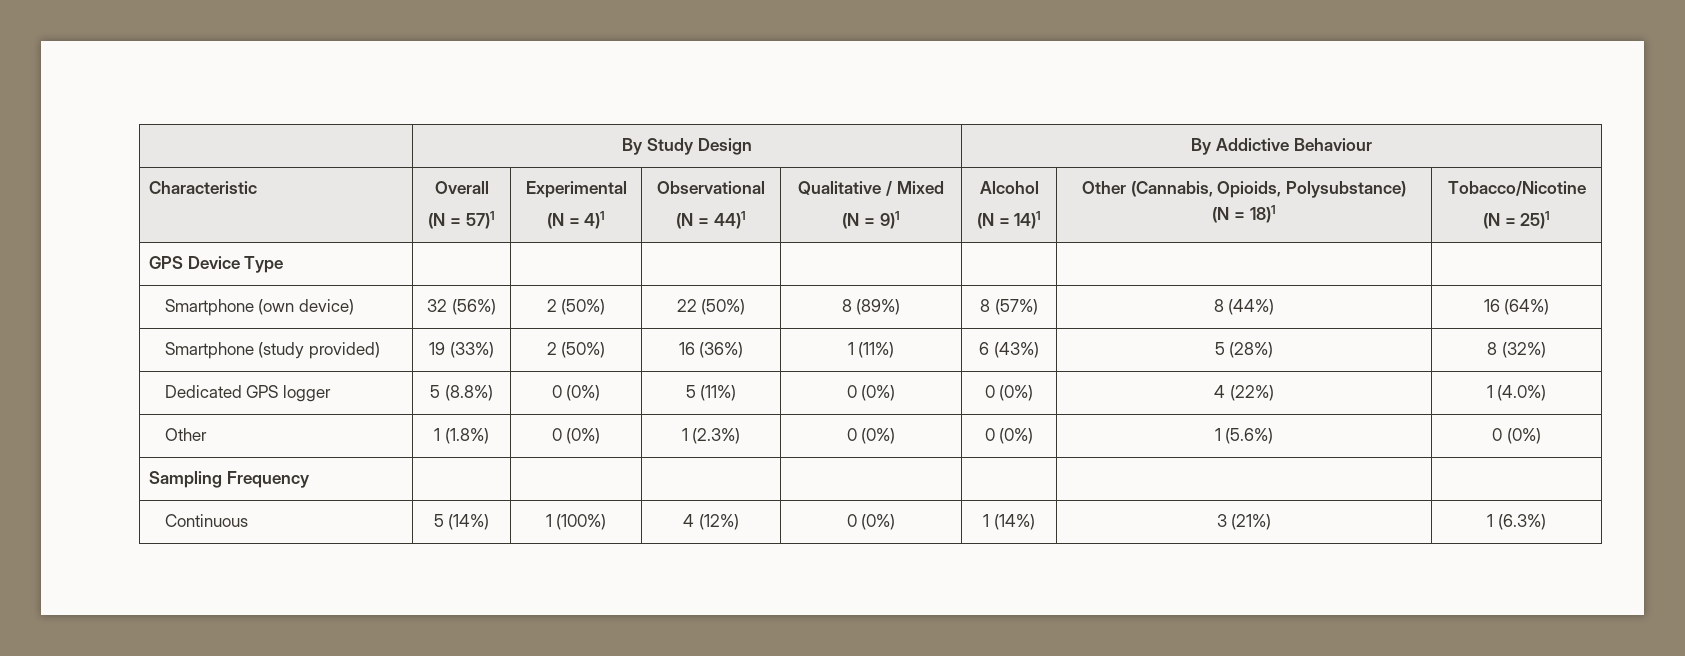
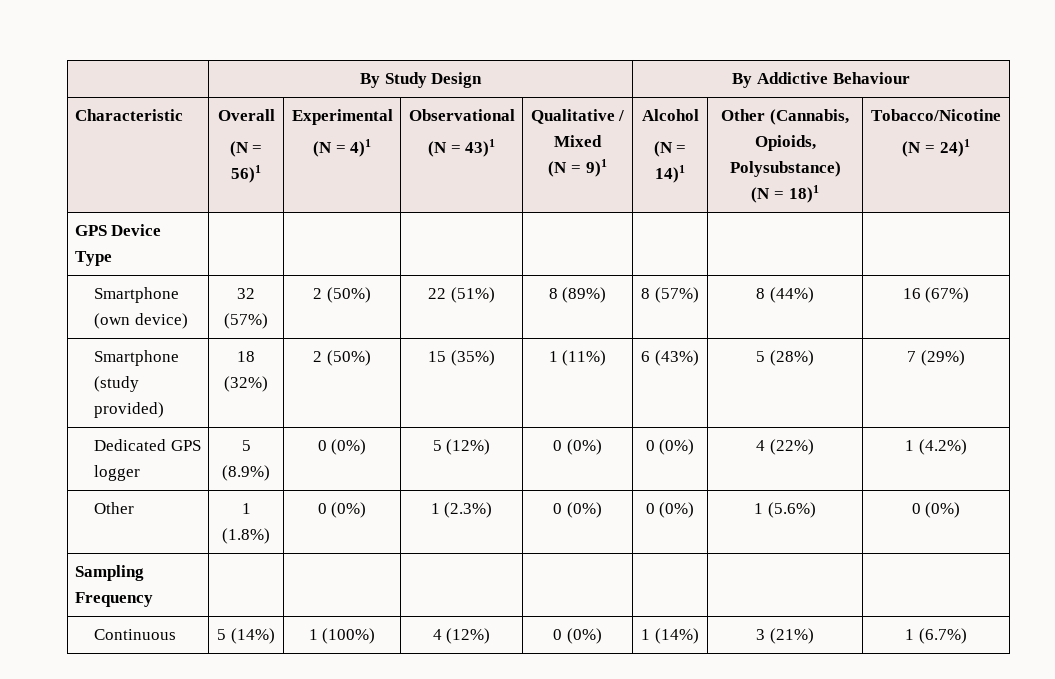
[465,211,495,229] 57)1 -> [231,165,261,183] 56)1
[713,211,746,229] 44)1 -> [465,139,496,157] 43)1
[1520,211,1551,229] 25)1 -> [939,139,970,157] 24)1
[451,299,496,315] (56%) -> [224,313,268,329] (57%)
[701,299,746,315] (50%) -> [450,287,495,303] (51%)
[1504,299,1550,315] (64%) -> [925,287,970,303] (67%)
[429,342,494,358] [546,342,606,358] [678,342,744,358] 19 (33%) | 2 (50%) | 16 (36%) -> [237,351,255,362] [224,376,268,392] [313,350,371,366] [428,350,495,366] 18 (32%) | 2 (50%) | 15 (35%)
[1487,342,1546,358] 8 (32%) -> [907,350,965,366] 7 (29%)
[444,385,493,401] (8.8%) -> [222,465,270,481] (8.9%)
[700,385,737,401] (11%) -> [446,439,491,455] (12%)
[1497,385,1547,401] (4.0%) -> [918,439,967,455] (4.2%)
[1497,514,1546,530] (6.3%) -> [918,628,967,644] (6.7%)

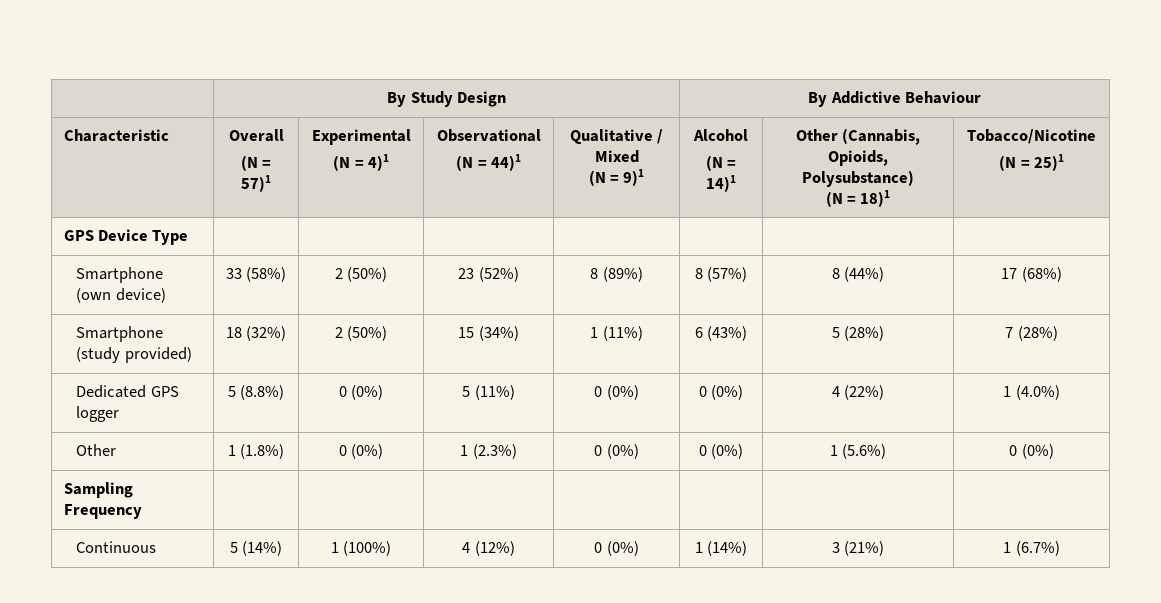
[231,165,261,183] 56)1 -> [241,175,271,192] 57)1
[465,139,496,157] 43)1 -> [490,154,521,171] 44)1
[939,139,970,157] 24)1 -> [1033,154,1064,171] 25)1
[237,288,255,299] [224,313,268,329] [313,287,371,303] [428,287,495,303] 32 (57%) | 2 (50%) | 22 (51%) -> [225,267,287,282] [334,267,388,282] [458,267,519,282] 33 (58%) | 2 (50%) | 23 (52%)
[902,287,970,303] 16 (67%) -> [1001,267,1062,282] 17 (68%)
[450,350,495,366] (35%) -> [478,326,519,341] (34%)
[920,350,965,366] (29%) -> [1017,326,1058,341] (28%)
[222,465,270,481] (8.9%) -> [240,385,285,400] (8.8%)
[446,439,491,455] (12%) -> [474,385,515,400] (11%)
[918,439,967,455] (4.2%) -> [1015,385,1060,400] (4.0%)

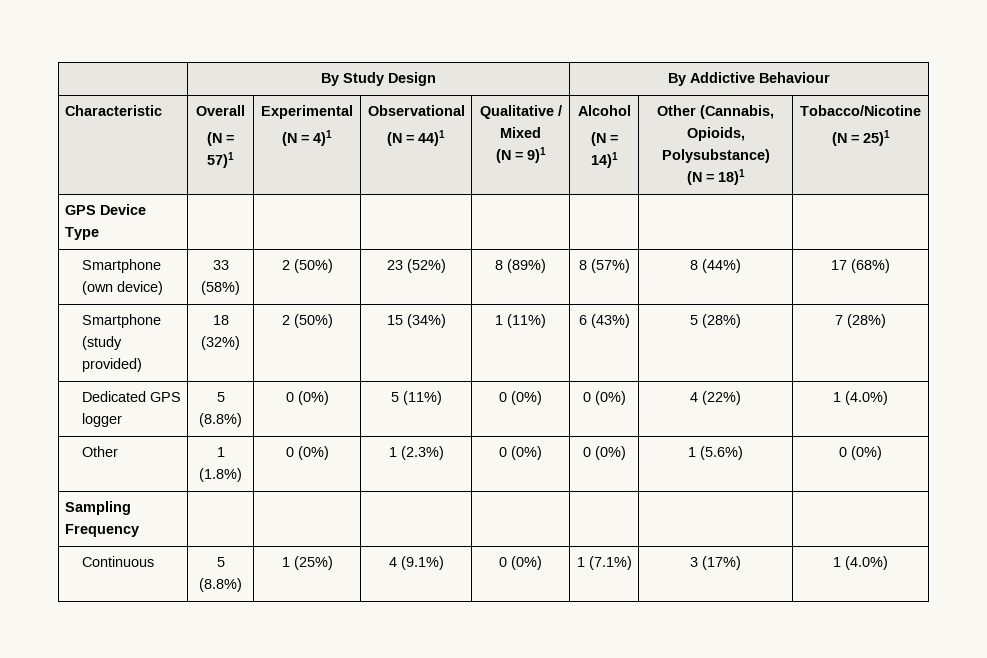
[242,541,283,556] [330,541,392,556] [462,541,515,556] [594,541,639,556] [694,541,748,556] (14%) | 1 (100%) | 4 (12%) | 0 (0%) | 1 (14%) -> [199,578,242,592] [281,556,333,570] [388,556,444,570] [499,556,542,570] [576,556,632,570] (8.8%) | 1 (25%) | 4 (9.1%) | 0 (0%) | 1 (7.1%)
[844,541,885,556] [1003,541,1060,556] (21%) | 1 (6.7%) -> [702,556,741,570] [833,556,888,570] (17%) | 1 (4.0%)

